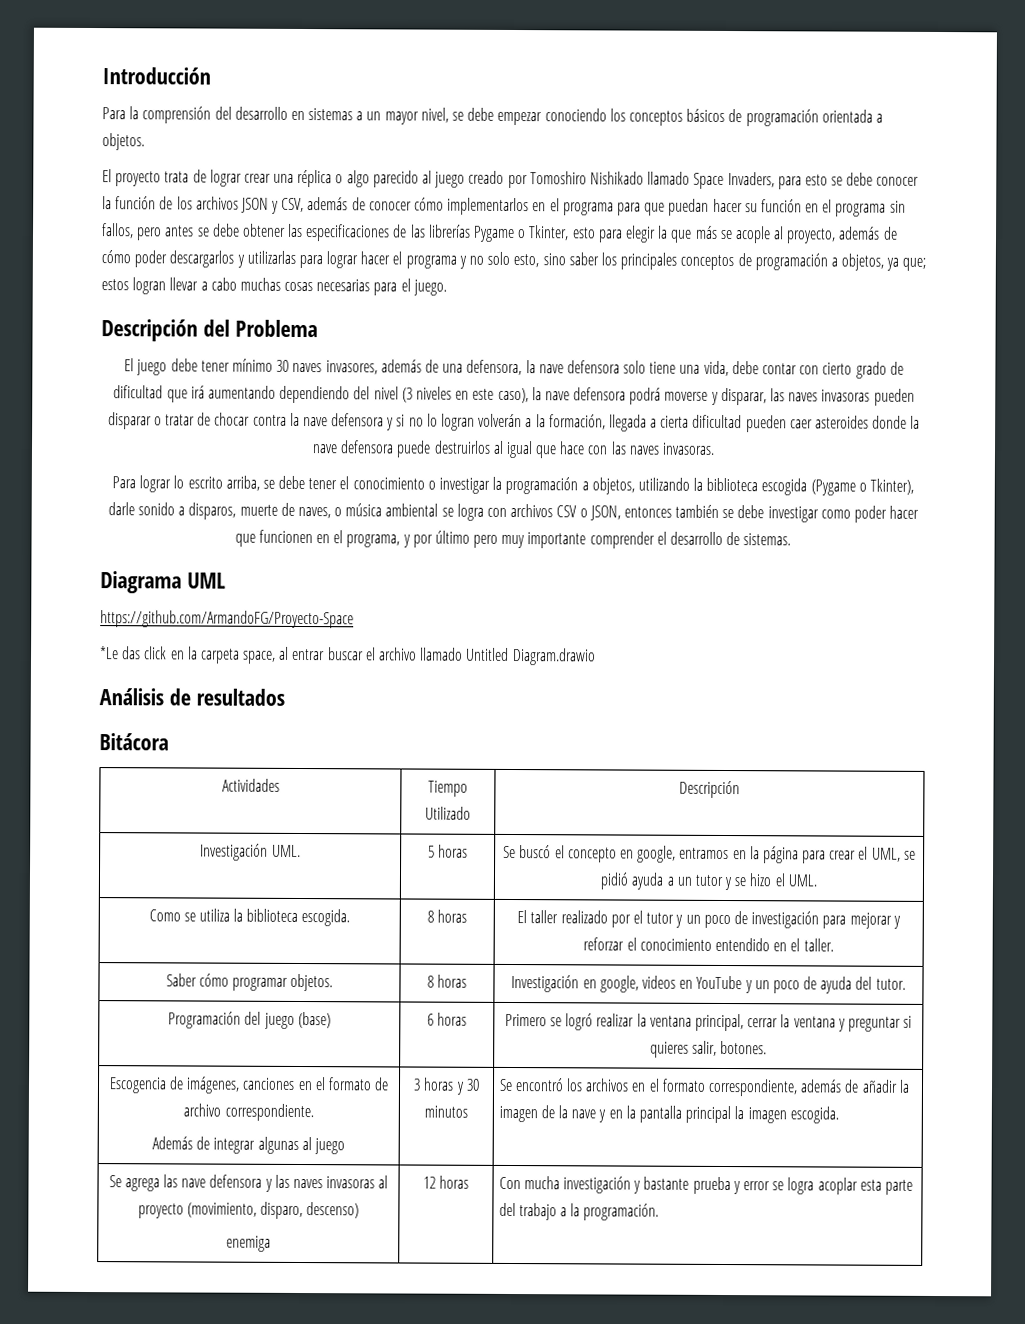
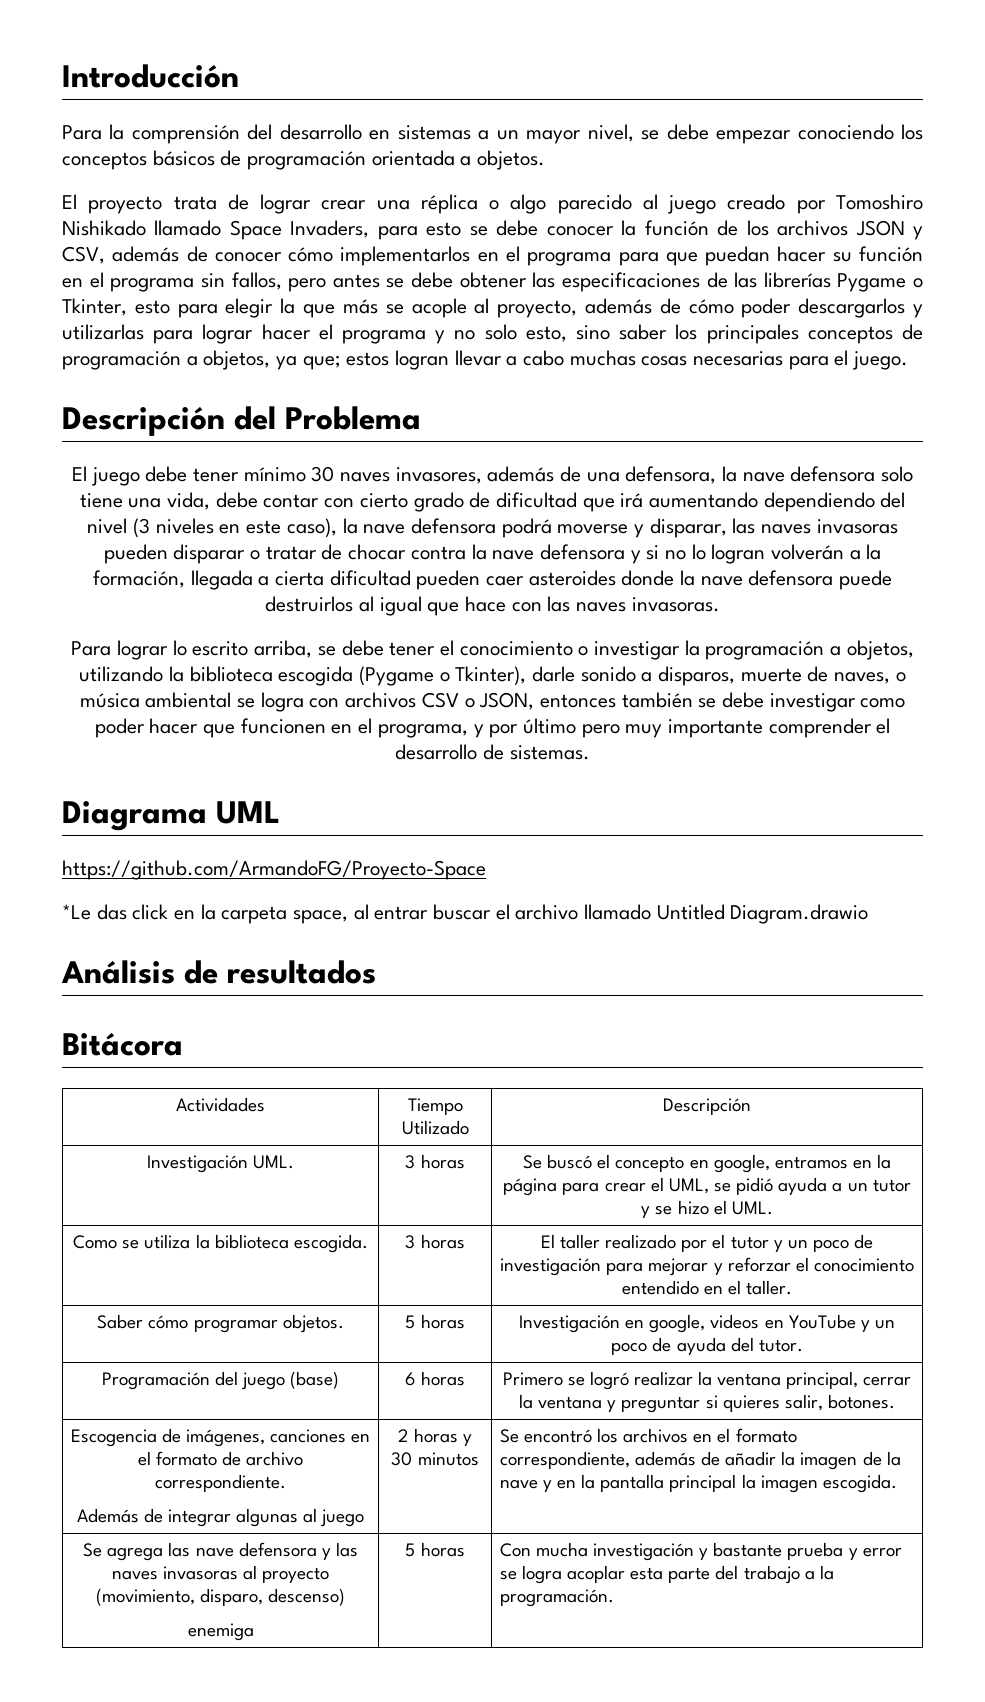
[427,845,435,858] 5 -> [405,1155,416,1169] 3
[426,910,434,923] 8 -> [405,1235,416,1249] 3
[426,975,434,988] 8 -> [405,1315,416,1329] 5
[413,1078,422,1091] 3 -> [398,1429,409,1442] 2
[422,1176,436,1189] 12 -> [405,1543,416,1557] 5

